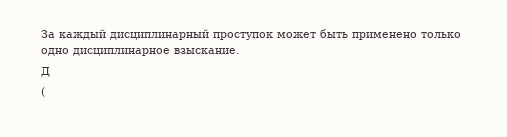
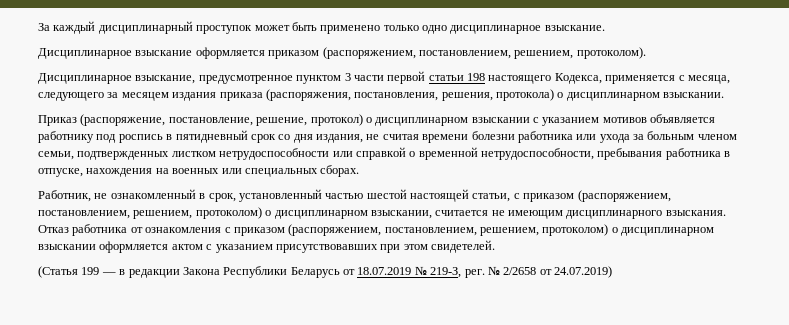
[41,67,50,77] [41,87,45,97] Д // ( -> [38,47,646,59] [38,71,730,84] [38,89,725,101] [38,114,716,126] [38,130,737,143] [38,147,731,160] [38,165,360,177] [38,189,671,202] [38,207,726,219] [38,224,715,236] [38,240,495,253] [38,266,612,278] Дисциплинарное взыскание оформляется приказом (распоряжением, постановлением, решением, протоколом). // Дисциплинарное взыскание, предусмотренное пунктом 3 части первой статьи 198 настоящего Кодекса, применяется с месяца, следующего за месяцем издания приказа (распоряжения, постановления, решения, протокола) о дисциплинарном взыскании. // Приказ (распоряжение, постановление, решение, протокол) о дисциплинарном взыскании с указанием мотивов объявляется работнику под роспись в пятидневный срок со дня издания, не считая времени болезни работника или ухода за больным членом семьи, подтвержденных листком нетрудоспособности или справкой о временной нетрудоспособности, пребывания работника в отпуске, нахождения на военных или специальных сборах. // Работник, не ознакомленный в срок, установленный частью шестой настоящей статьи, с приказом (распоряжением, постановлением, решением, протоколом) о дисциплинарном взыскании, считается не имеющим дисциплинарного взыскания. Отказ работника от ознакомления с приказом (распоряжением, постановлением, решением, протоколом) о дисциплинарном взыскании оформляется актом с указанием присутствовавших при этом свидетелей. // (Статья 199 — в редакции Закона Республики Беларусь от 18.07.2019 № 219-З, рег. № 2/2658 от 24.07.2019)

